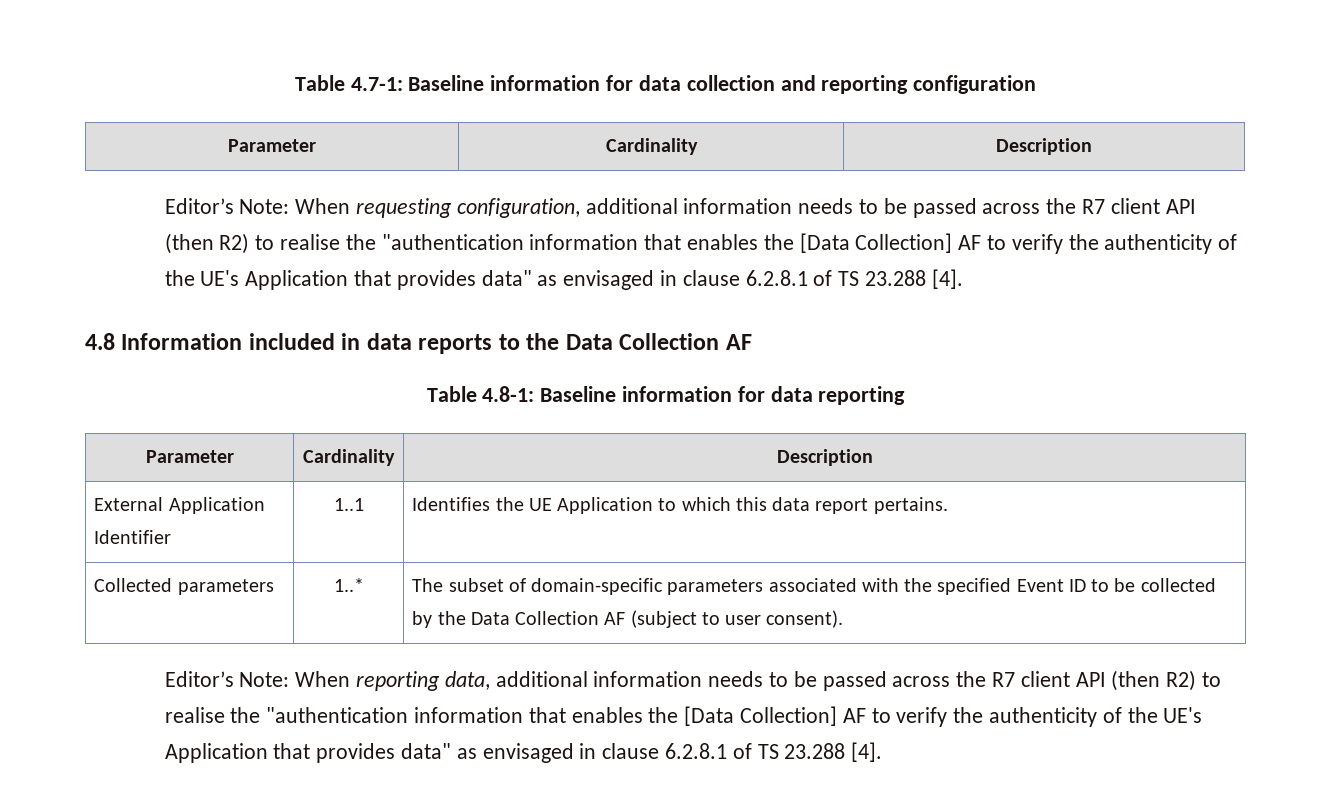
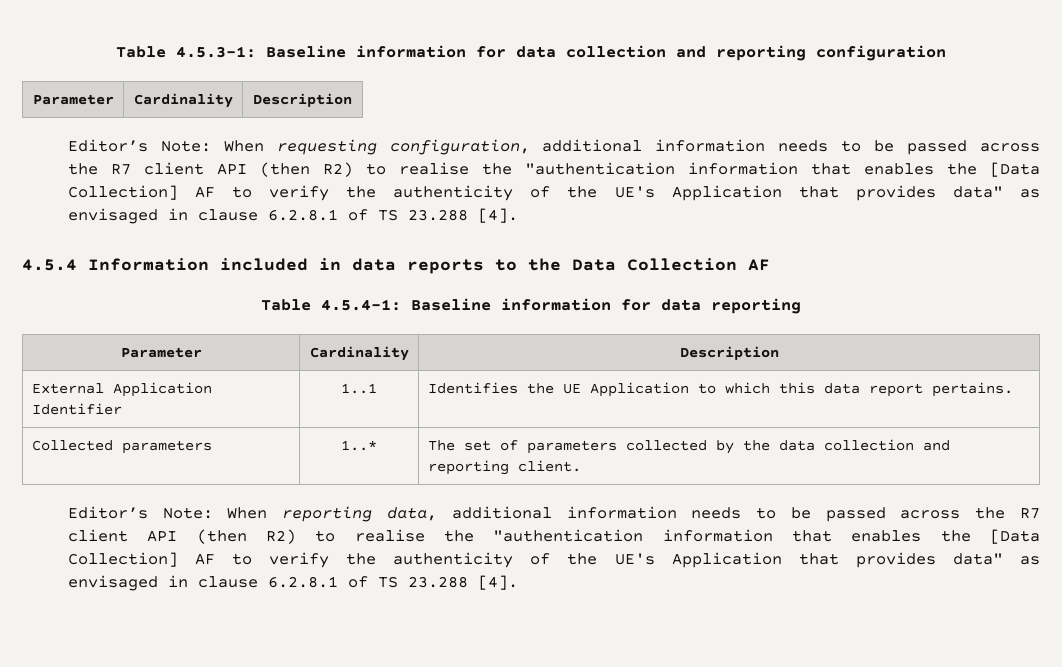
[294,75,403,91] Table 4.7-1: -> [116,46,256,58] Table 4.5.3-1:
[85,333,115,350] 4.8 -> [22,259,77,271] 4.5.4
[482,386,535,402] 4.8-1: -> [321,299,401,311] 4.5.4-1:
[448,578,1216,595] [412,610,844,628] subset of domain-specific parameters associated with the specified Event ID to be collected by the Data Collection AF (subject to user consent). -> [463,439,950,454] [427,460,581,475] set of parameters collected by the data collection and reporting client.

